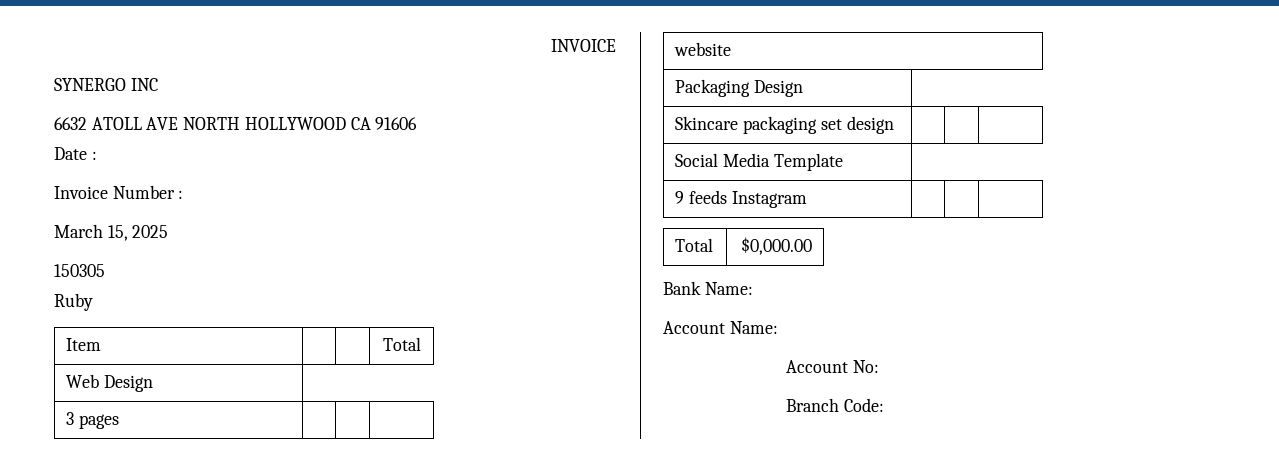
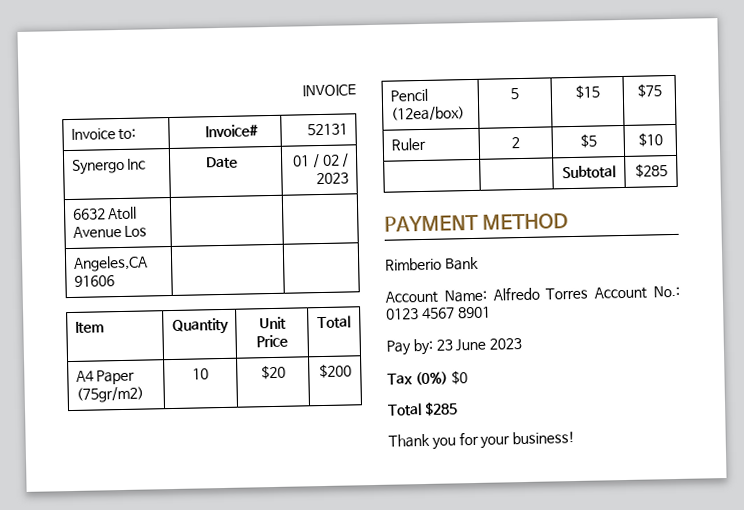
[54,78,158,91] [54,117,418,130] [54,147,97,160] [54,185,184,199] [54,224,169,241] [54,264,105,277] [54,293,93,311] [66,338,102,351] [382,337,421,351] [66,374,154,392] [66,412,120,429] [674,42,732,56] [675,79,804,97] [675,116,894,134] [675,153,843,171] [675,190,807,208] [675,238,714,252] [740,237,812,255] // SYNERGO INC // 6632 ATOLL AVE NORTH HOLLYWOOD CA 91606 // Date : // Invoice Number : // March 15, 2025 // 150305 // Ruby // Item | | | Total // Web Design // 3 pages | | | // website // Packaging Design // Skincare packaging set design | | | // Social Media Template // 9 feeds Instagram | | | // Total | $0,000.00 // -> [70,128,137,141] [205,124,260,138] [307,123,349,136] [71,158,147,175] [206,156,239,169] [292,153,350,169] [316,172,350,185] [72,206,138,221] [72,225,148,238] [72,255,148,272] [73,275,115,287] [74,321,104,333] [171,317,229,336] [258,316,286,330] [256,334,288,348] [317,315,352,329] [75,369,136,385] [75,386,144,403] [192,368,209,380] [260,364,286,380] [318,363,352,379] [389,88,428,102] [390,106,465,122] [510,88,519,100] [574,84,600,99] [636,83,662,98] [390,137,426,151] [511,137,520,149] [579,133,597,148] [637,132,663,147] [562,165,616,179] [634,163,668,178] [384,213,569,232] [385,257,442,271] // Invoice to: | Invoice# | 52131 // Synergo Inc | Date | 01 / 02 / 2023 // 6632 Atoll Avenue Los | | // Angeles,CA 91606 | | // Item | Quantity | Unit Price | Total // A4 Paper (75gr/m2) | 10 | $20 | $200 // Pencil (12ea/box) | 5 | $15 | $75 // Ruler | 2 | $5 | $10 // | | Subtotal | $285 // PAYMENT METHOD // Rimberio
[704,282,753,295] Name: -> (479, 263) none
[786,360,880,373] [786,398,885,412] // Account No: // Branch Code: -> [492,285,680,301] [386,306,491,320] [386,338,523,356] [387,370,468,386] [387,401,458,416] [388,430,576,450] Alfredo Torres Account No.: 0123 4567 8901 // Pay by: 23 June 2023 // Tax (0%) $0 // Total $285 // Thank you for your business!

